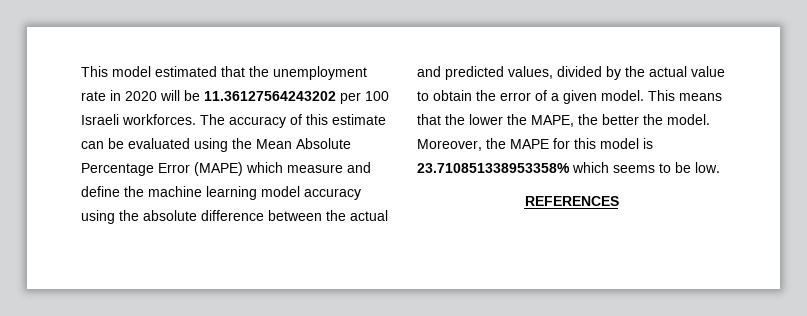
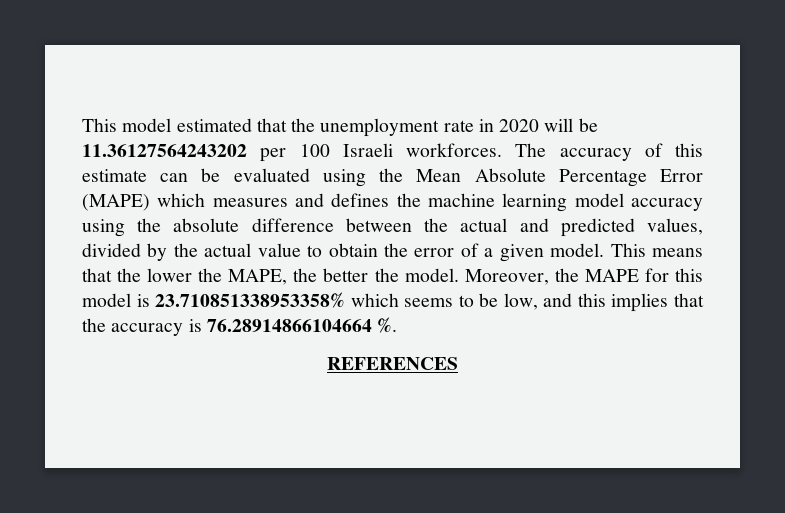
[287,162,371,173] [81,186,120,197] measure and define -> [212,193,390,207] measures and defines
[695,162,720,173] low. -> [503,293,704,312] [82,317,398,336] low, and this implies that the accuracy is 76.28914866104664 %.

